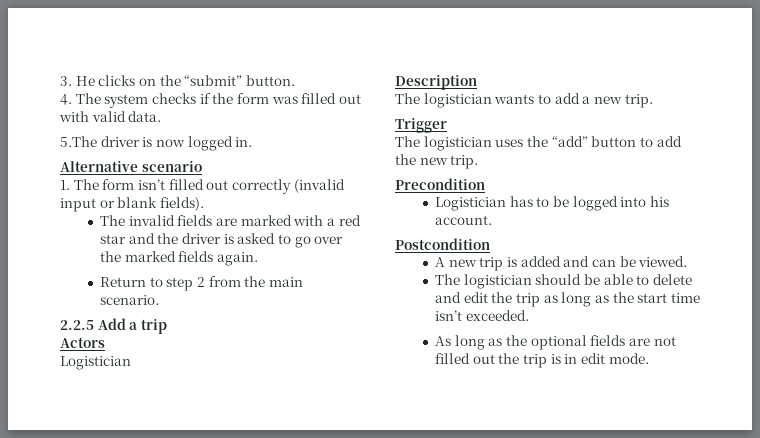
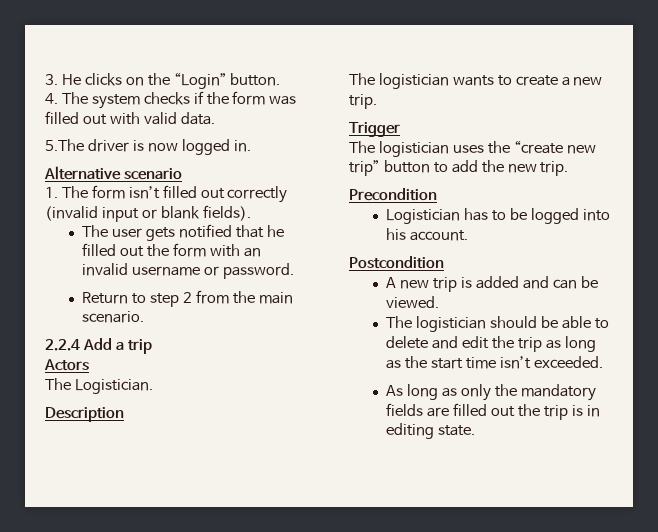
[184,75,243,86] “submit” -> [173,72,227,89] “Login”
[128,215,361,226] [99,233,344,248] [99,251,258,266] invalid fields are marked with a red star and the driver is asked to go over the marked fields again. -> [112,224,284,241] [82,243,261,257] [82,263,294,279] user gets notified that he filled out the form with an invalid username or password.
[60,320,94,330] 2.2.5 -> [45,339,80,351] 2.2.4
[60,356,131,370] Logistician -> [45,378,153,394] The Logistician.
[554,93,580,104] add -> [515,75,558,86] create
[551,136,588,147] “add” -> [513,140,596,154] [349,160,380,176] “create new trip”
[505,335,676,350] the optional fields are not -> [460,384,596,401] [386,403,450,417] only the mandatory fields are
[580,353,649,364] edit mode. -> [386,423,476,439] editing state.

